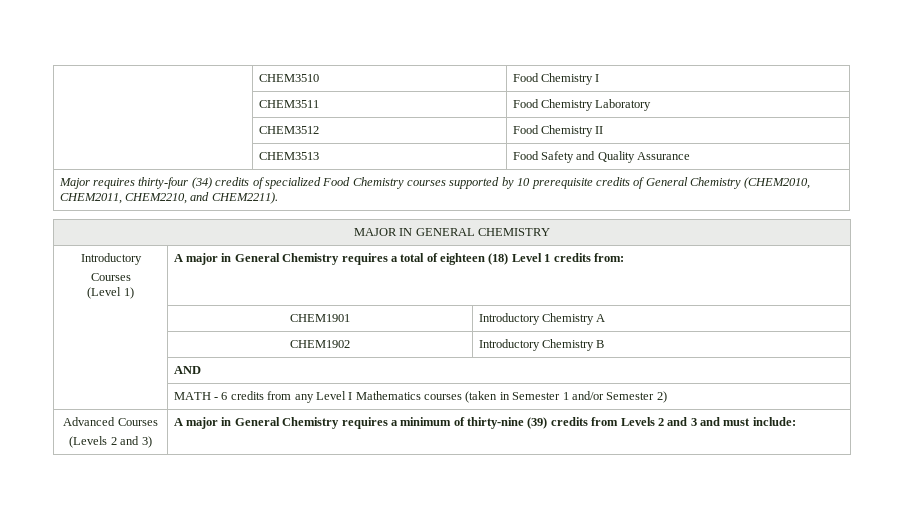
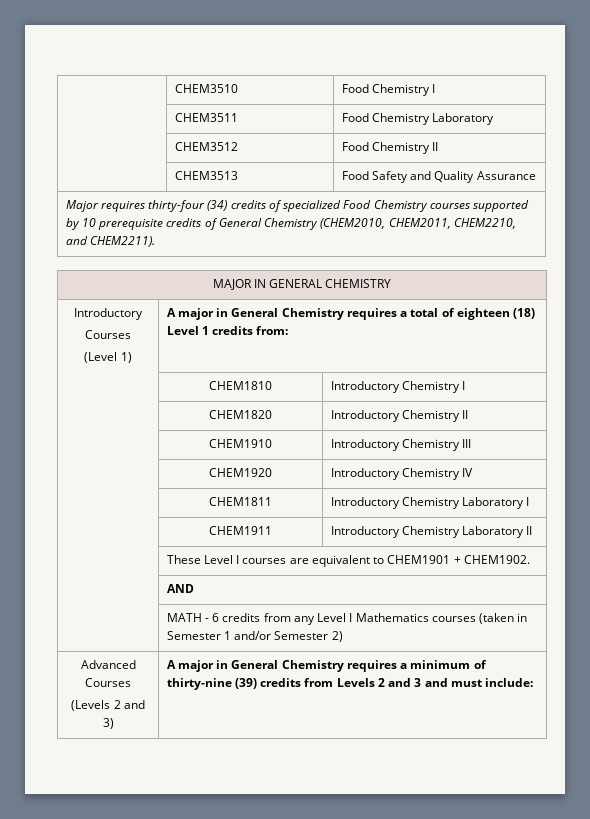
[290,314,350,322] [478,313,606,325] [290,340,350,348] [478,339,605,351] CHEM1901 | Introductory Chemistry A // | CHEM1902 | Introductory Chemistry B -> [209,381,272,390] [330,381,466,393] [209,410,272,419] [330,410,469,422] [209,439,272,448] [330,439,472,451] [209,468,272,477] [330,468,474,480] [209,497,272,506] [330,497,530,509] [209,526,272,535] [330,526,533,538] [166,555,530,567] CHEM1810 | Introductory Chemistry I // | CHEM1820 | Introductory Chemistry II // | CHEM1910 | Introductory Chemistry III // | CHEM1920 | Introductory Chemistry IV // | CHEM1811 | Introductory Chemistry Laboratory I // | CHEM1911 | Introductory Chemistry Laboratory II // | These Level I courses are equivalent to CHEM1901 + CHEM1902.

